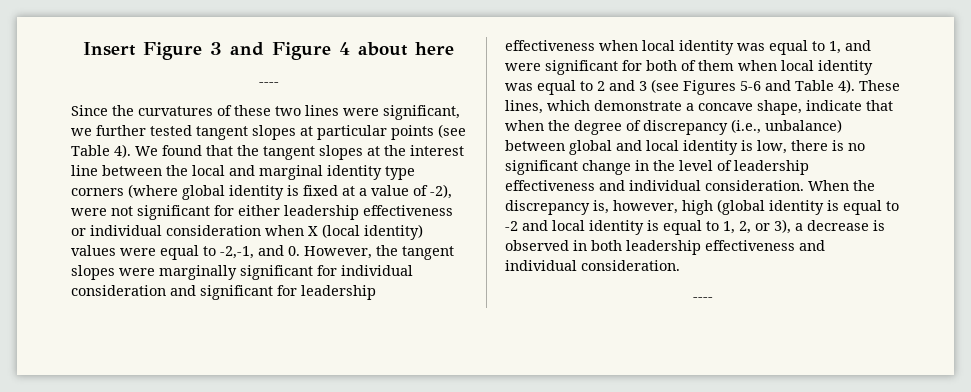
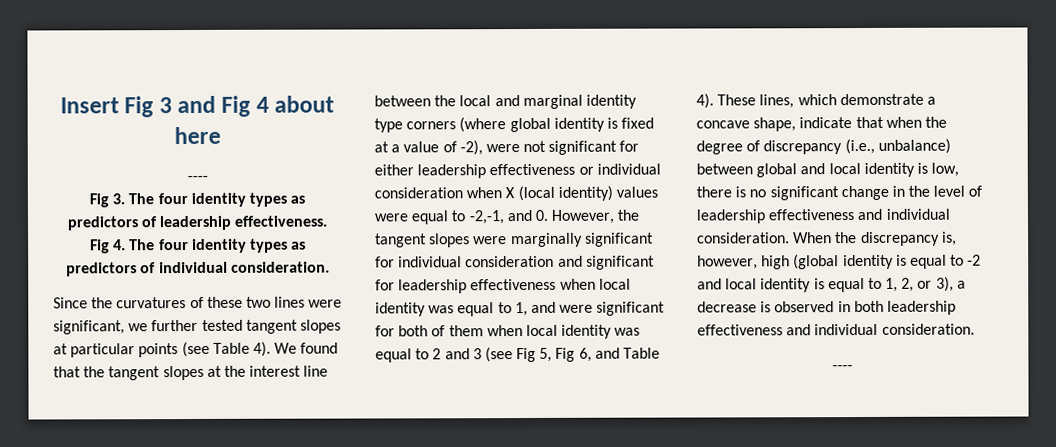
[143,42,202,60] Figure -> [124,96,155,118] Fig
[272,42,331,60] Figure -> [221,95,252,117] Fig
(279, 84) none -> [88,192,306,208] [66,215,329,231] [89,238,307,254] [66,261,330,277] // Fig 3. The four identity types as predictors of leadership effectiveness. // Fig 4. The four identity types as predictors of individual consideration.
[683,80,761,95] Figures 5-6 -> [516,347,592,363] Fig 5, Fig 6,

